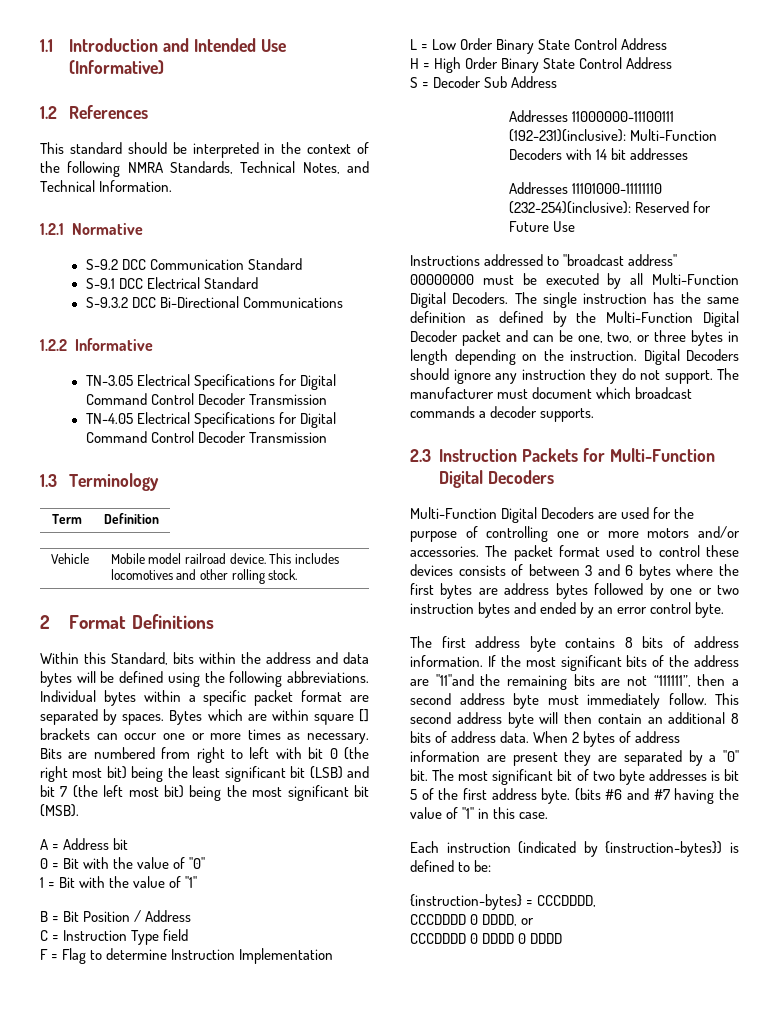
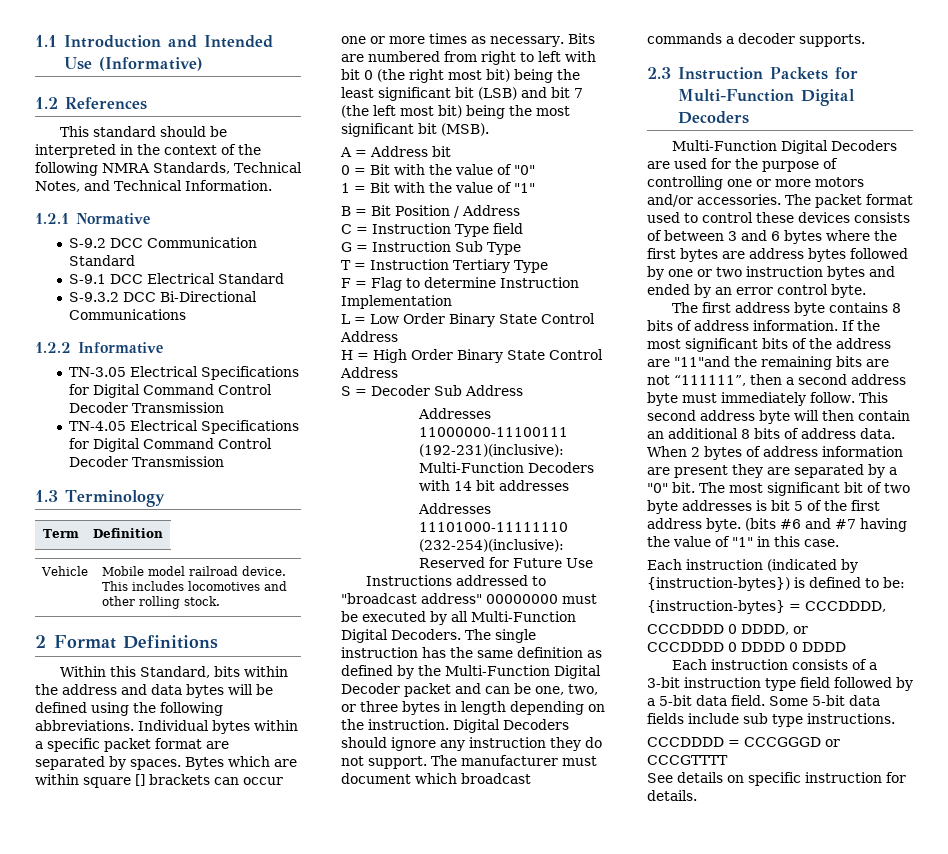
(189, 935) none -> [341,241,521,255] [341,259,548,273] // G = Instruction Sub Type // T = Instruction Tertiary Type
(563, 938) none -> [671,659,877,670] [647,677,913,691] [647,695,880,706] [647,713,895,727] [647,737,840,747] [647,755,728,765] [647,772,906,786] [647,790,697,801] // Each instruction consists of a 3-bit instruction type field followed by a 5-bit data field. Some 5-bit data fields include sub type instructions. // CCCDDDD = CCCGGGD or CCCGTTTT // See details on specific instruction for details.

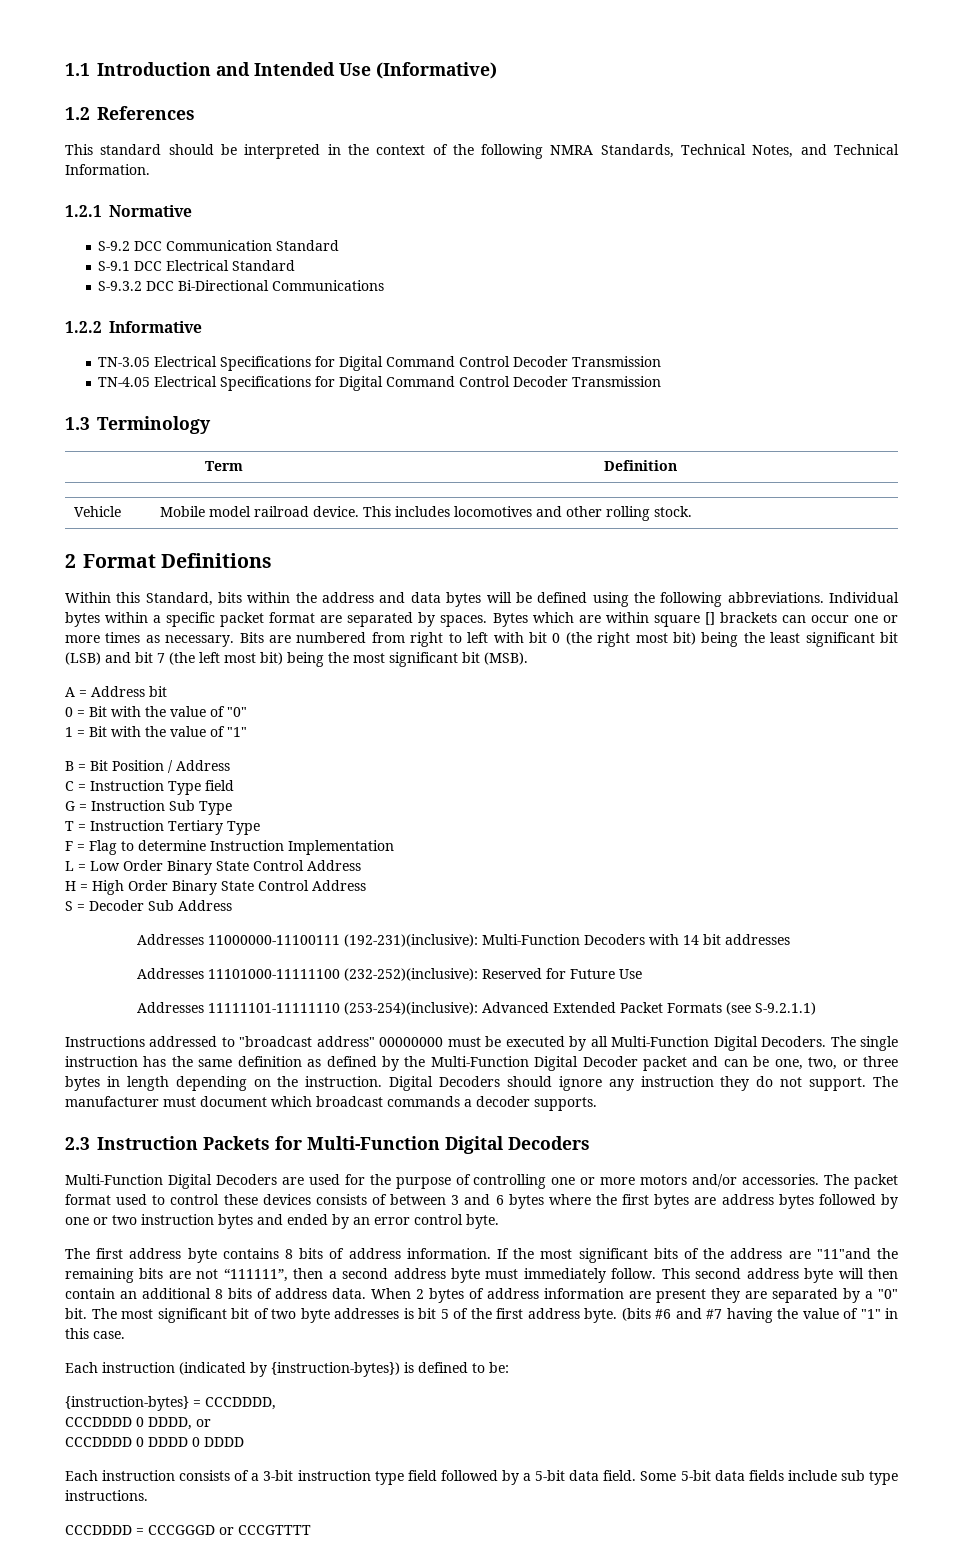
[418,522,568,532] [418,539,564,552] 11101000-11111110 (232-254)(inclusive): -> [208,968,479,981] 11101000-11111100 (232-252)(inclusive):
(593, 563) none -> [137,1002,817,1015] // Addresses 11111101-11111110 (253-254)(inclusive): Advanced Extended Packet Formats (see S-9.2.1.1)
[647,772,906,786] [647,790,697,801] // See details on specific instruction for details. -> (311, 1530) none

